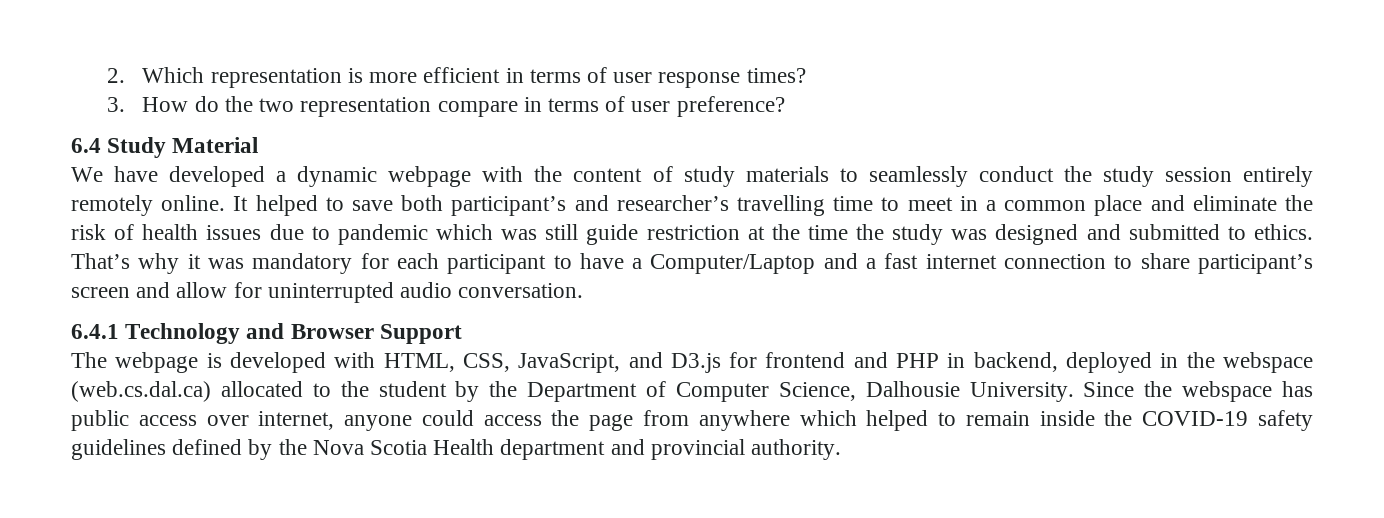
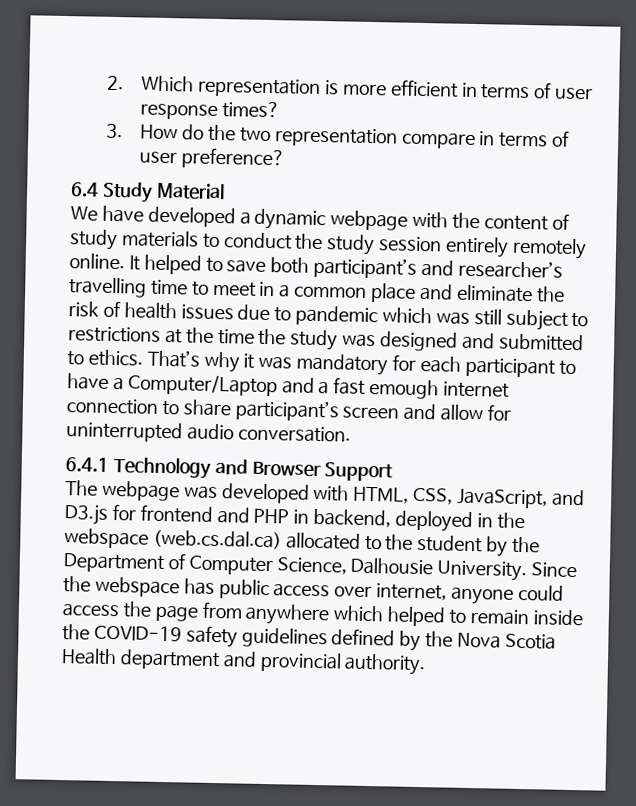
[868,166,968,187] seamlessly -> (220, 241) none
[586,224,740,245] guide restriction -> [505,309,589,331] [68,326,161,343] subject to restrictions
(919, 261) none -> [369,379,440,400] emough
[206,353,222,368] is -> [183,485,218,500] was

